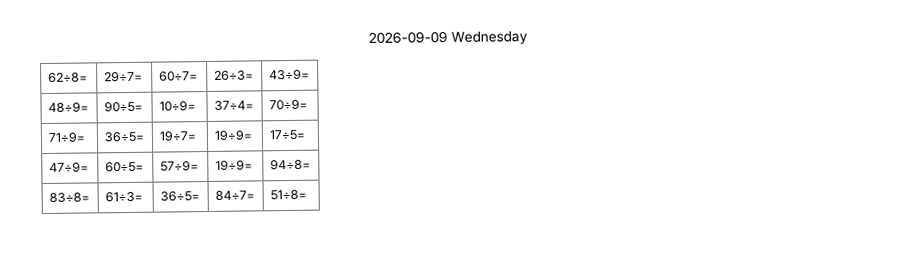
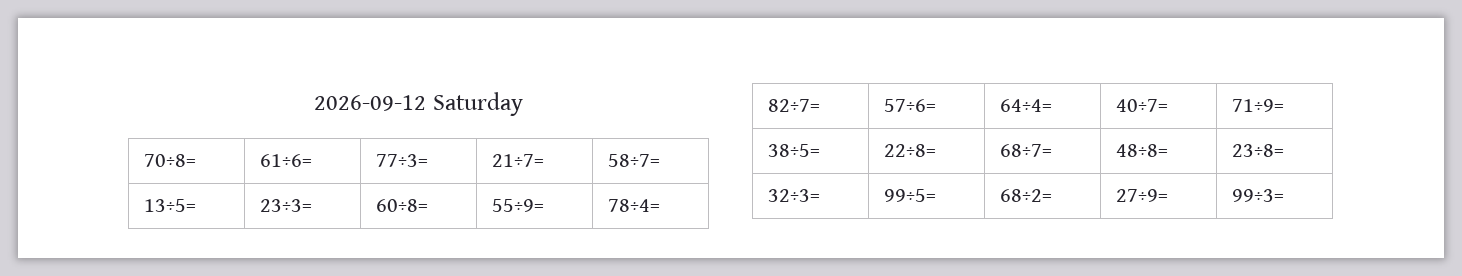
[368,31,528,45] [47,72,88,83] [103,71,143,83] [158,71,198,82] [213,70,254,81] [268,69,310,81] [47,102,89,113] [103,101,143,113] [158,101,196,112] [213,100,254,111] [268,99,308,111] [47,132,86,143] [103,131,144,143] [158,131,196,142] [213,130,252,141] [268,129,305,141] [48,162,89,173] [104,161,144,173] [159,161,199,172] [214,160,253,171] [269,159,311,171] [48,192,90,203] [104,191,143,203] [159,191,200,202] [214,190,255,201] [269,189,307,201] 2026-09-09 Wednesday // 62÷8= | 29÷7= | 60÷7= | 26÷3= | 43÷9= // 48÷9= | 90÷5= | 10÷9= | 37÷4= | 70÷9= // 71÷9= | 36÷5= | 19÷7= | 19÷9= | 17÷5= // 47÷9= | 60÷5= | 57÷9= | 19÷9= | 94÷8= // 83÷8= | 61÷3= | 36÷5= | 84÷7= | 51÷8= -> [314,92,523,116] [144,154,197,167] [260,154,313,167] [376,154,429,167] [492,154,545,167] [608,154,661,167] [144,199,197,212] [260,199,313,212] [376,199,429,212] [492,199,545,212] [608,199,661,212] [768,99,821,112] [884,99,937,112] [1000,99,1053,112] [1116,99,1169,112] [1232,99,1285,112] [768,144,821,157] [884,144,937,157] [1000,144,1053,157] [1116,144,1169,157] [1232,144,1285,157] [768,189,821,202] [884,189,937,202] [1000,189,1053,202] [1116,189,1169,202] [1232,189,1285,202] 2026-09-12 Saturday // 70÷8= | 61÷6= | 77÷3= | 21÷7= | 58÷7= // 13÷5= | 23÷3= | 60÷8= | 55÷9= | 78÷4= // 82÷7= | 57÷6= | 64÷4= | 40÷7= | 71÷9= // 38÷5= | 22÷8= | 68÷7= | 48÷8= | 23÷8= // 32÷3= | 99÷5= | 68÷2= | 27÷9= | 99÷3=

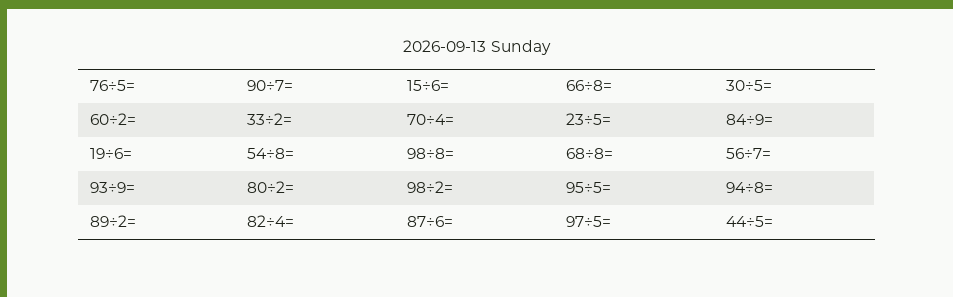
[314,92,523,116] [144,154,197,167] [260,154,313,167] [376,154,429,167] [492,154,545,167] [608,154,661,167] [144,199,197,212] [260,199,313,212] [376,199,429,212] [492,199,545,212] [608,199,661,212] [768,99,821,112] [884,99,937,112] [1000,99,1053,112] [1116,99,1169,112] [1232,99,1285,112] [768,144,821,157] [884,144,937,157] [1000,144,1053,157] [1116,144,1169,157] [1232,144,1285,157] [768,189,821,202] [884,189,937,202] [1000,189,1053,202] [1116,189,1169,202] [1232,189,1285,202] 2026-09-12 Saturday // 70÷8= | 61÷6= | 77÷3= | 21÷7= | 58÷7= // 13÷5= | 23÷3= | 60÷8= | 55÷9= | 78÷4= // 82÷7= | 57÷6= | 64÷4= | 40÷7= | 71÷9= // 38÷5= | 22÷8= | 68÷7= | 48÷8= | 23÷8= // 32÷3= | 99÷5= | 68÷2= | 27÷9= | 99÷3= -> [403,40,551,55] [90,80,136,91] [247,80,294,91] [407,80,450,91] [566,80,613,91] [726,80,773,91] [90,113,137,125] [247,113,293,125] [407,114,455,125] [566,113,612,125] [726,114,774,125] [90,148,133,159] [247,148,295,159] [407,148,455,159] [566,148,614,159] [726,148,772,159] [90,182,136,193] [247,181,295,193] [407,181,454,193] [566,182,612,193] [726,182,774,193] [90,215,137,227] [247,215,295,227] [407,216,454,227] [566,216,612,227] [726,216,774,227] 2026-09-13 Sunday // 76÷5= | 90÷7= | 15÷6= | 66÷8= | 30÷5= // 60÷2= | 33÷2= | 70÷4= | 23÷5= | 84÷9= // 19÷6= | 54÷8= | 98÷8= | 68÷8= | 56÷7= // 93÷9= | 80÷2= | 98÷2= | 95÷5= | 94÷8= // 89÷2= | 82÷4= | 87÷6= | 97÷5= | 44÷5=

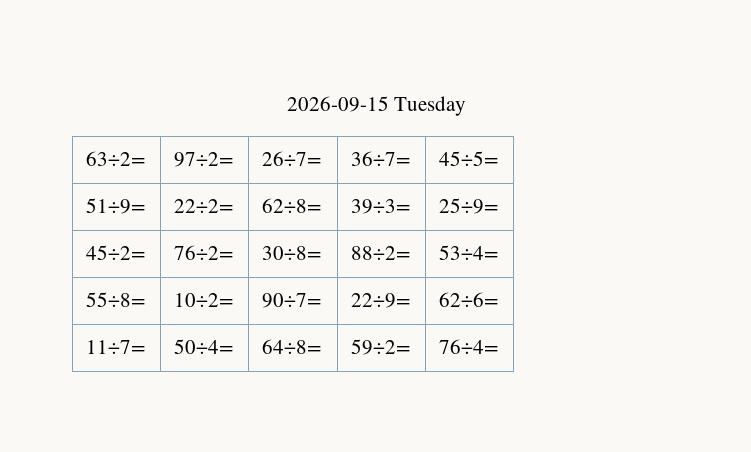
[403,40,551,55] [90,80,136,91] [247,80,294,91] [407,80,450,91] [566,80,613,91] [726,80,773,91] [90,113,137,125] [247,113,293,125] [407,114,455,125] [566,113,612,125] [726,114,774,125] [90,148,133,159] [247,148,295,159] [407,148,455,159] [566,148,614,159] [726,148,772,159] [90,182,136,193] [247,181,295,193] [407,181,454,193] [566,182,612,193] [726,182,774,193] [90,215,137,227] [247,215,295,227] [407,216,454,227] [566,216,612,227] [726,216,774,227] 2026-09-13 Sunday // 76÷5= | 90÷7= | 15÷6= | 66÷8= | 30÷5= // 60÷2= | 33÷2= | 70÷4= | 23÷5= | 84÷9= // 19÷6= | 54÷8= | 98÷8= | 68÷8= | 56÷7= // 93÷9= | 80÷2= | 98÷2= | 95÷5= | 94÷8= // 89÷2= | 82÷4= | 87÷6= | 97÷5= | 44÷5= -> [286,96,467,116] [86,151,146,166] [174,152,234,167] [262,151,322,166] [351,151,411,166] [439,151,499,166] [86,198,146,214] [174,199,234,213] [262,198,322,213] [351,199,411,214] [439,198,499,214] [86,245,146,260] [174,245,234,260] [262,246,322,260] [351,246,411,260] [439,245,499,260] [86,292,146,307] [174,293,234,307] [262,293,322,308] [351,293,411,308] [439,292,499,307] [86,340,146,354] [174,339,234,354] [262,339,322,354] [351,339,411,355] [439,339,499,354] 2026-09-15 Tuesday // 63÷2= | 97÷2= | 26÷7= | 36÷7= | 45÷5= // 51÷9= | 22÷2= | 62÷8= | 39÷3= | 25÷9= // 45÷2= | 76÷2= | 30÷8= | 88÷2= | 53÷4= // 55÷8= | 10÷2= | 90÷7= | 22÷9= | 62÷6= // 11÷7= | 50÷4= | 64÷8= | 59÷2= | 76÷4=

